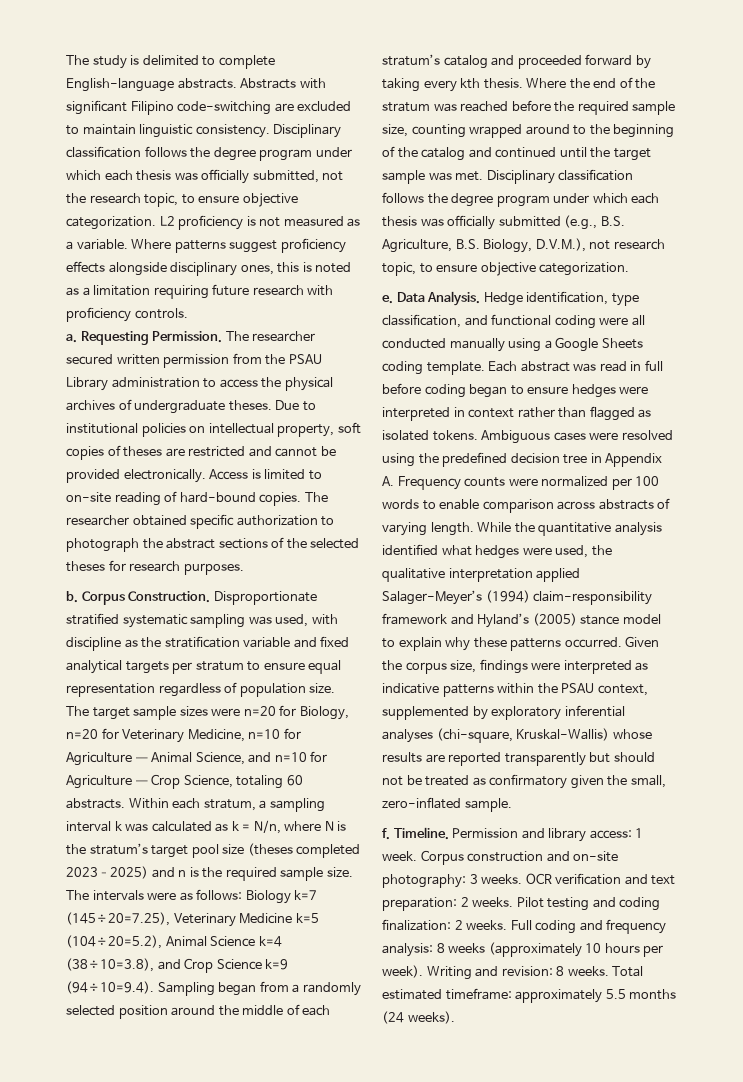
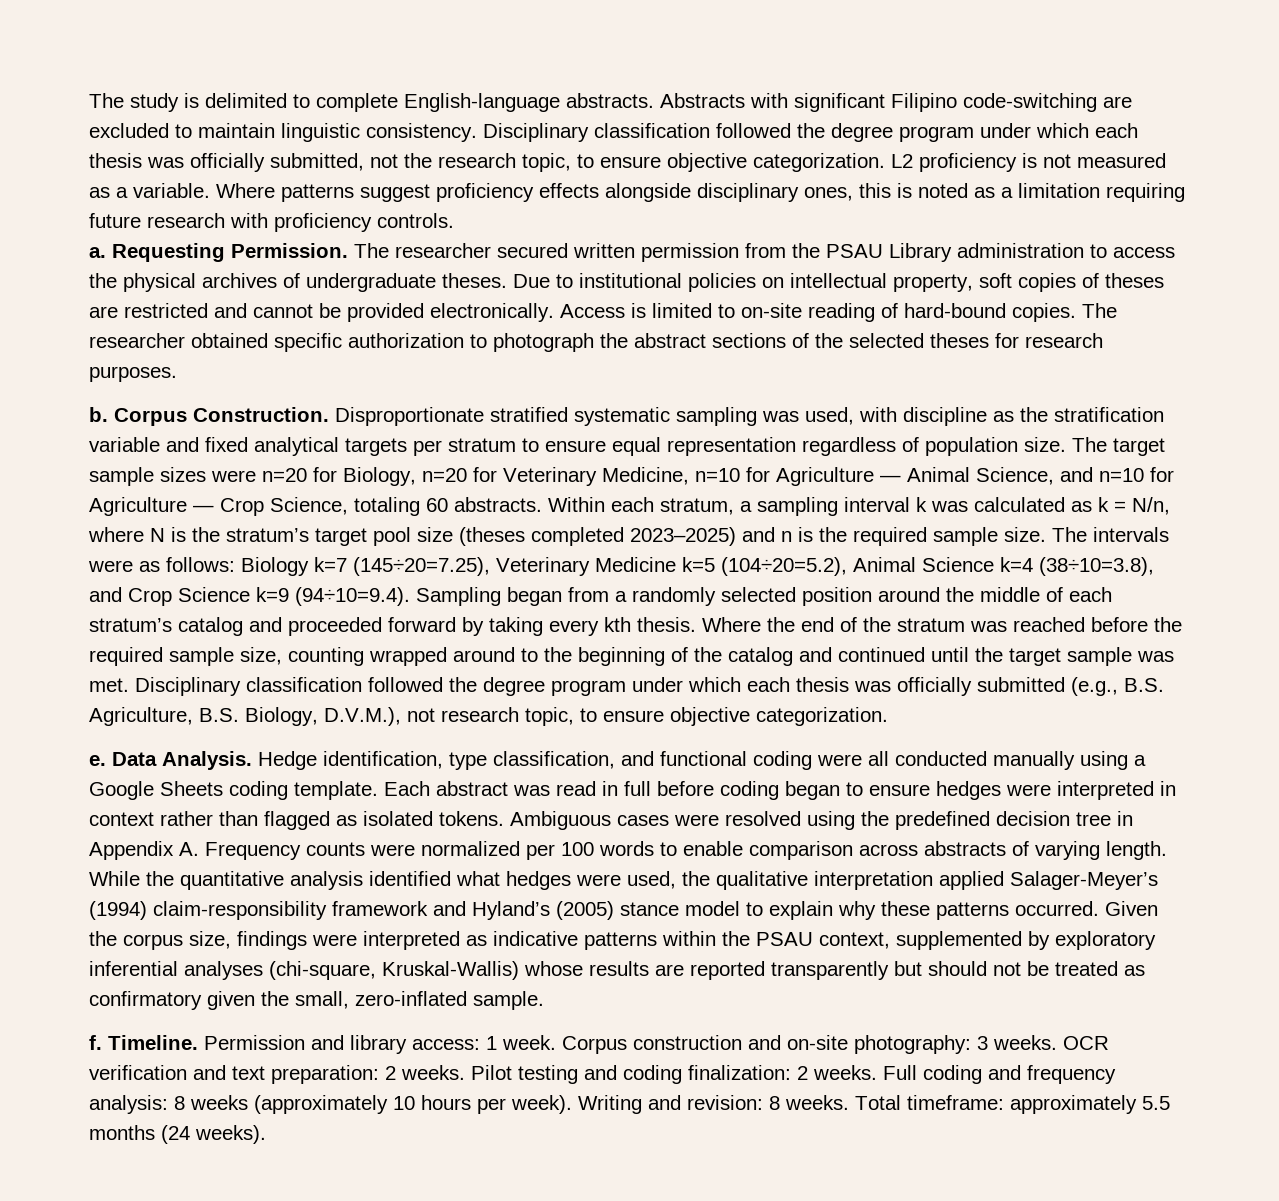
[144,146,187,157] follows -> [716,123,791,138] followed
[382,192,424,203] follows -> [368,677,443,692] followed
[382,989,442,1000] estimated -> (901, 1102) none

